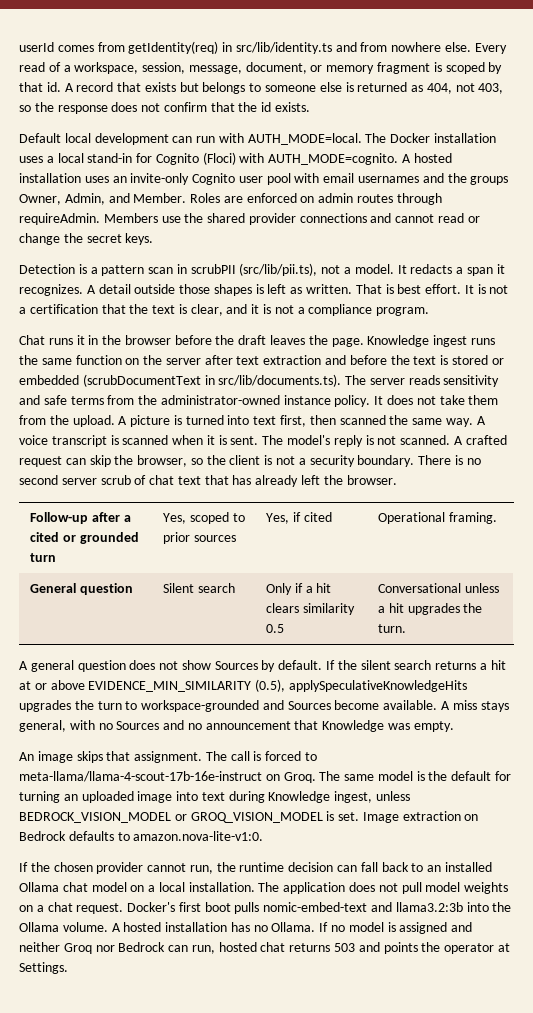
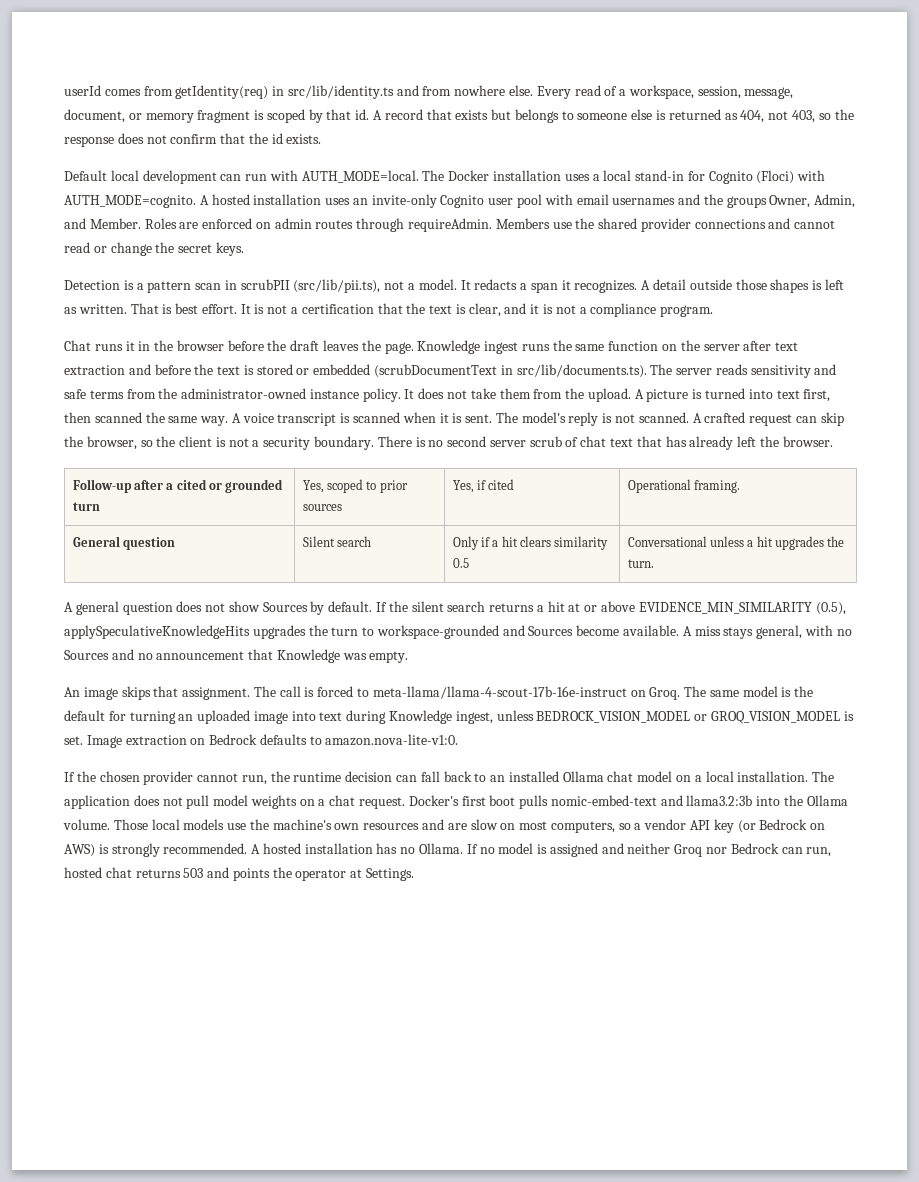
(108, 927) none -> [113,819,826,833] [64,843,248,857] Those local models use the machine's own resources and are slow on most computers, so a vendor API key (or Bedrock on AWS) is strongly recommended.

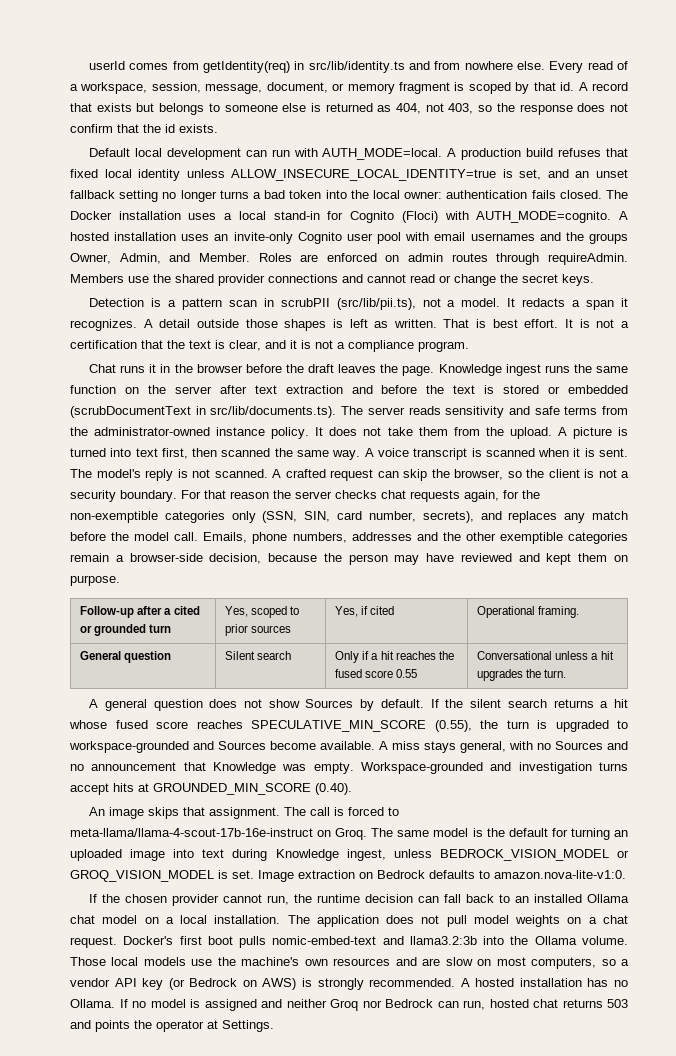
(419, 176) none -> [447,148,628,160] [70,169,628,181] [70,190,602,202] A production build refuses that fixed local identity unless ALLOW_INSECURE_LOCAL_IDENTITY=true is set, and an unset fallback setting no longer turns a bad token into the local owner: authentication fails closed.
[377,436,833,450] There is no second server scrub of chat text that has already left the browser. -> [181,490,540,502] [70,511,628,523] [70,532,628,544] [70,553,628,565] [70,575,120,586] For that reason the server checks chat requests again, for the non-exemptible categories only (SSN, SIN, card number, secrets), and replaces any match before the model call. Emails, phone numbers, addresses and the other exemptible categories remain a browser-side decision, because the person may have reviewed and kept them on purpose.
[520,536,609,550] [452,558,469,568] clears similarity 0.5 -> [395,651,454,660] [335,669,418,678] reaches the fused score 0.55
[568,601,846,615] [64,625,359,639] at or above EVIDENCE_MIN_SIMILARITY (0.5), applySpeculativeKnowledgeHits upgrades the turn -> [69,720,609,732] whose fused score reaches SPECULATIVE_MIN_SCORE (0.55), the turn is upgraded
(409, 657) none -> [361,762,629,774] [70,783,352,795] Workspace-grounded and investigation turns accept hits at GROUNDED_MIN_SCORE (0.40).

